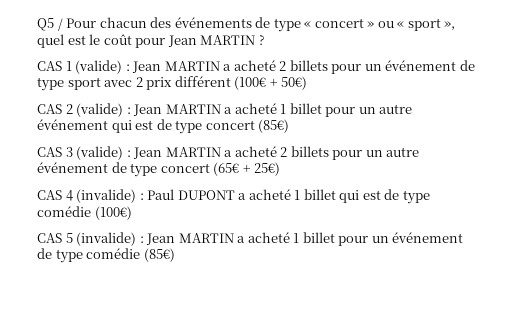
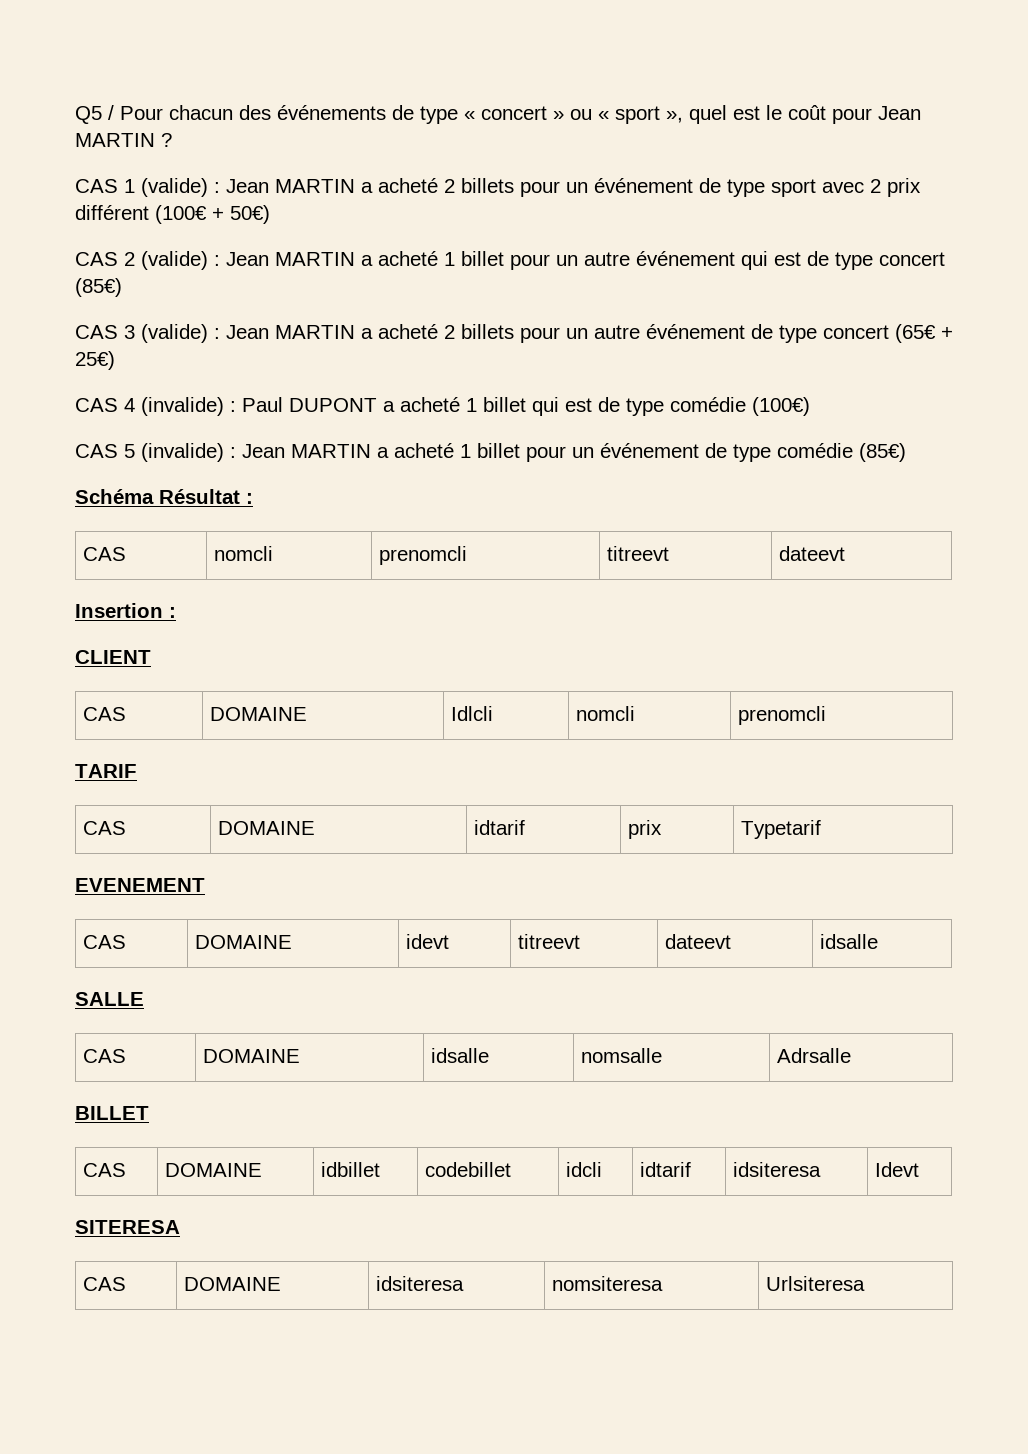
(175, 255) none -> [75,489,253,504] [83,547,127,561] [214,546,274,561] [379,546,468,565] [607,546,670,561] [779,546,846,561] [75,603,176,618] [75,650,151,664] [83,707,127,721] [210,707,308,721] [451,706,494,721] [576,706,636,721] [738,706,827,725] [75,764,137,778] [83,821,127,835] [218,821,316,835] [474,820,526,835] [628,820,663,839] [741,820,822,839] [75,878,205,892] [83,935,127,949] [195,935,293,949] [406,934,450,949] [518,934,581,949] [665,934,732,949] [820,934,879,949] [75,992,144,1006] [83,1049,127,1063] [203,1049,301,1063] [431,1048,490,1063] [581,1048,663,1063] [777,1048,852,1063] [75,1106,149,1120] [83,1163,127,1177] [165,1163,263,1177] [321,1162,381,1177] [425,1162,512,1177] [566,1162,603,1177] [640,1162,692,1177] [733,1162,822,1177] [875,1162,920,1177] [75,1220,180,1234] [83,1277,127,1291] [184,1277,282,1291] [376,1276,465,1291] [552,1276,664,1291] [766,1276,866,1291] // Schéma Résultat : // CAS | nomcli | prenomcli | titreevt | dateevt // Insertion : // CLIENT // CAS | DOMAINE | Idlcli | nomcli | prenomcli // TARIF // CAS | DOMAINE | idtarif | prix | Typetarif // EVENEMENT // CAS | DOMAINE | idevt | titreevt | dateevt | idsalle // SALLE // CAS | DOMAINE | idsalle | nomsalle | Adrsalle // BILLET // CAS | DOMAINE | idbillet | codebillet | idcli | idtarif | idsiteresa | Idevt // SITERESA // CAS | DOMAINE | idsiteresa | nomsiteresa | Urlsiteresa

